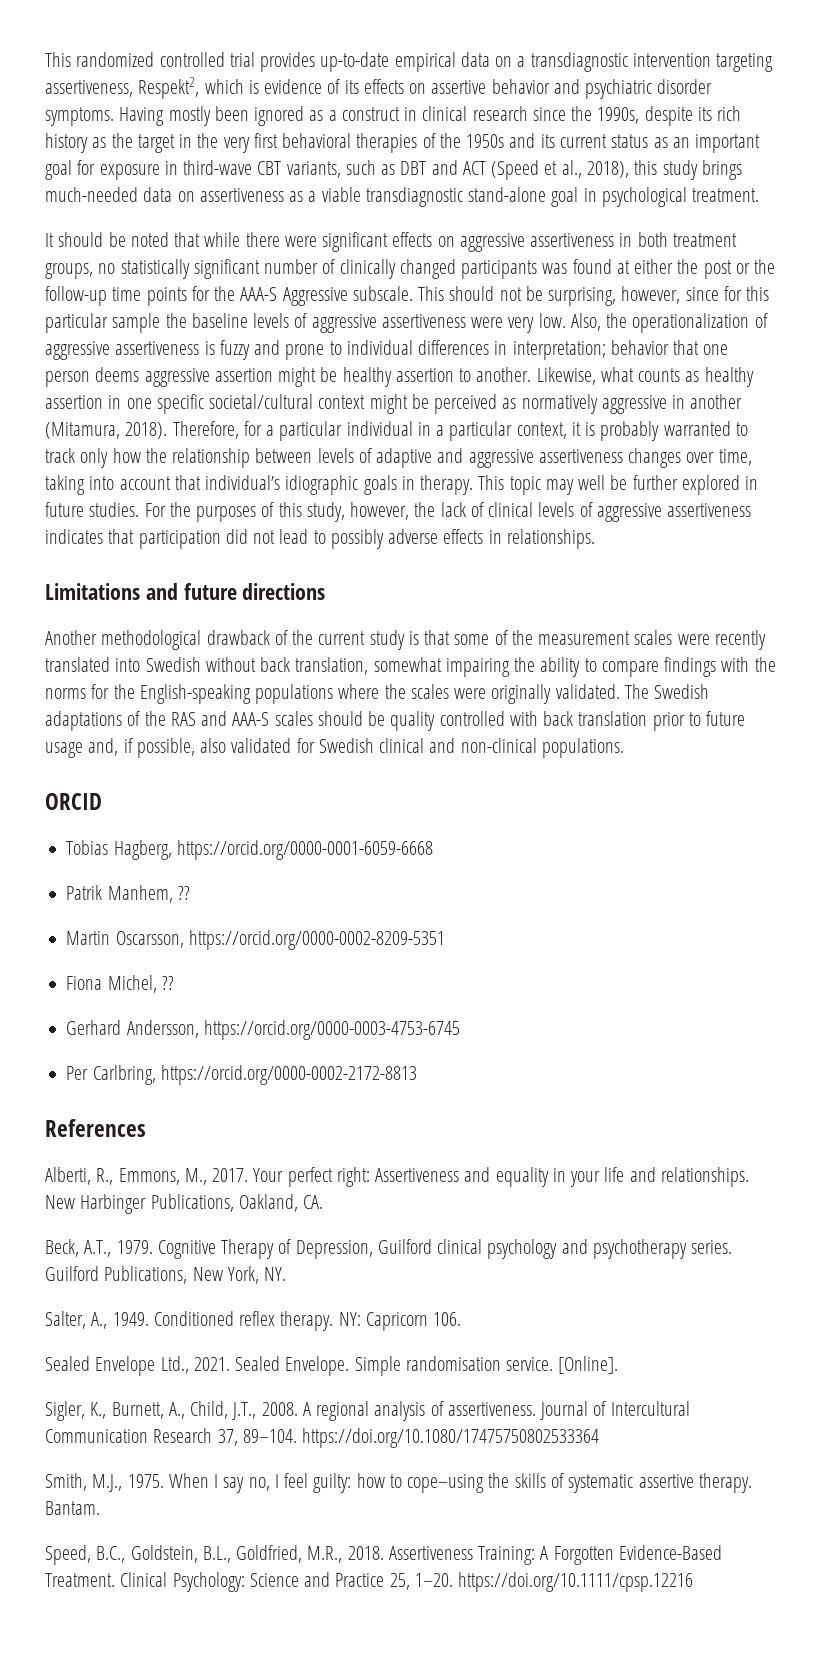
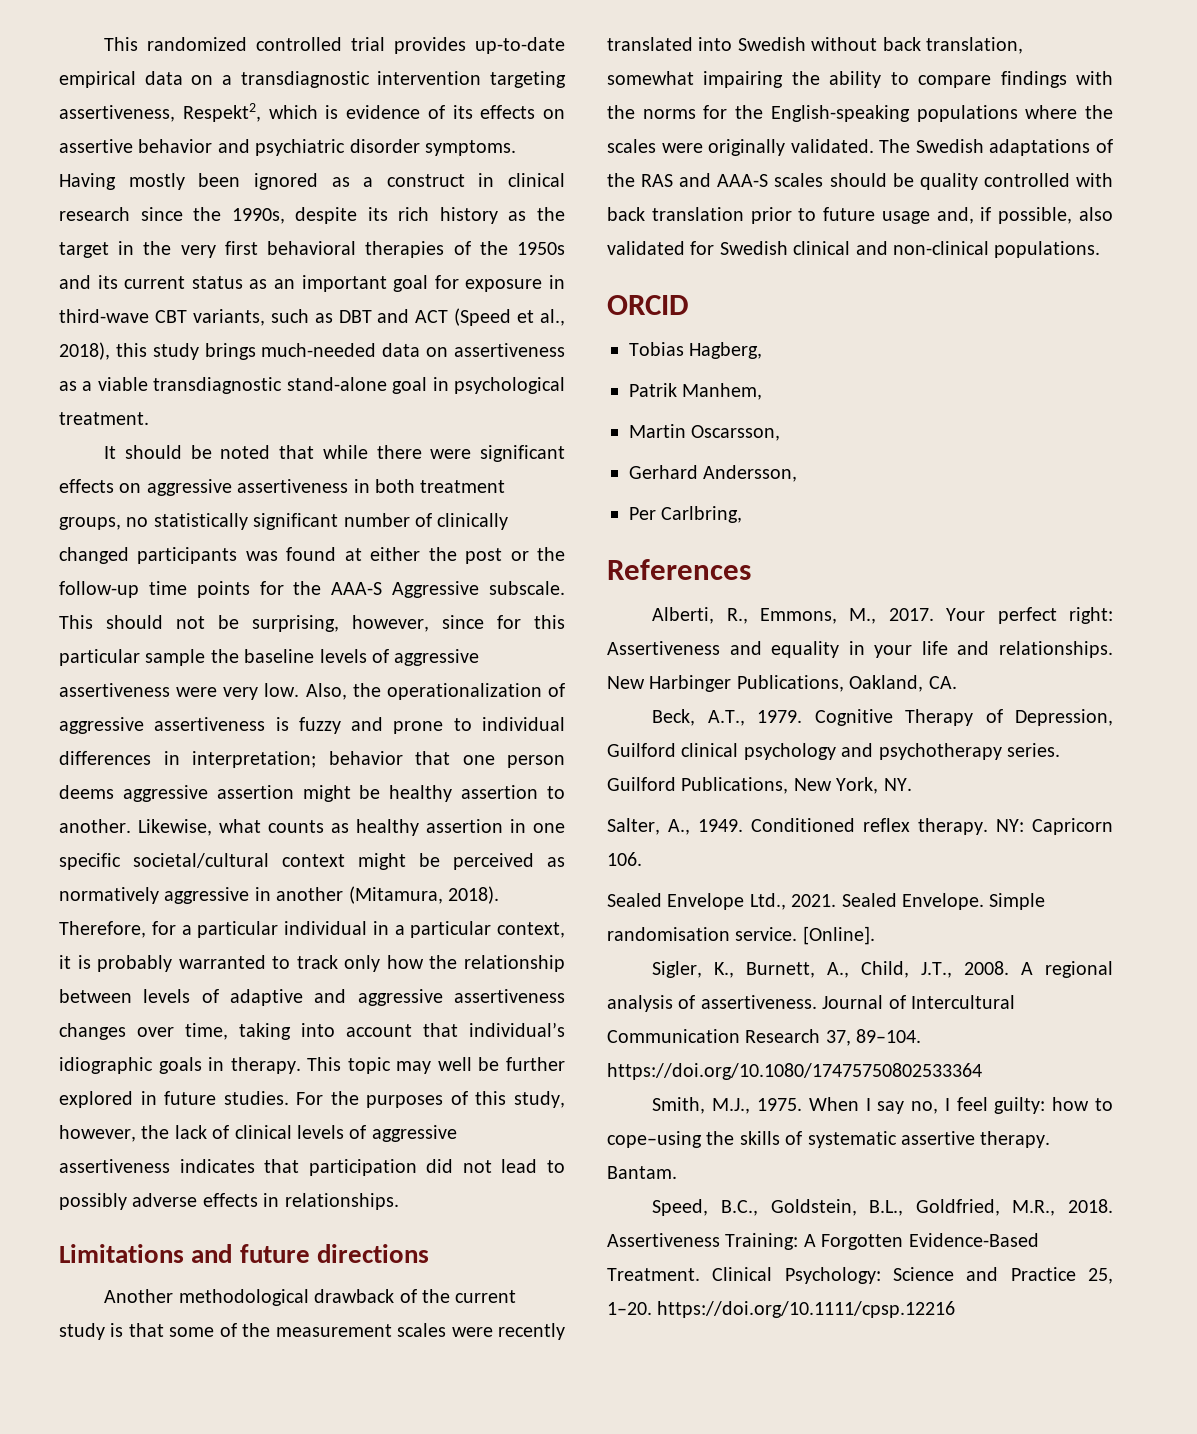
[176,840,433,860] https://orcid.org/0000-0001-6059-6668 -> (763, 350) none
[177,886,190,900] ?? -> (763, 391) none
[188,930,445,950] [66,975,174,993] https://orcid.org/0000-0002-8209-5351 // Fiona Michel, ?? -> (781, 433) none
[203,1020,460,1040] https://orcid.org/0000-0003-4753-6745 -> (798, 473) none
[160,1065,417,1085] https://orcid.org/0000-0002-2172-8813 -> (743, 514) none

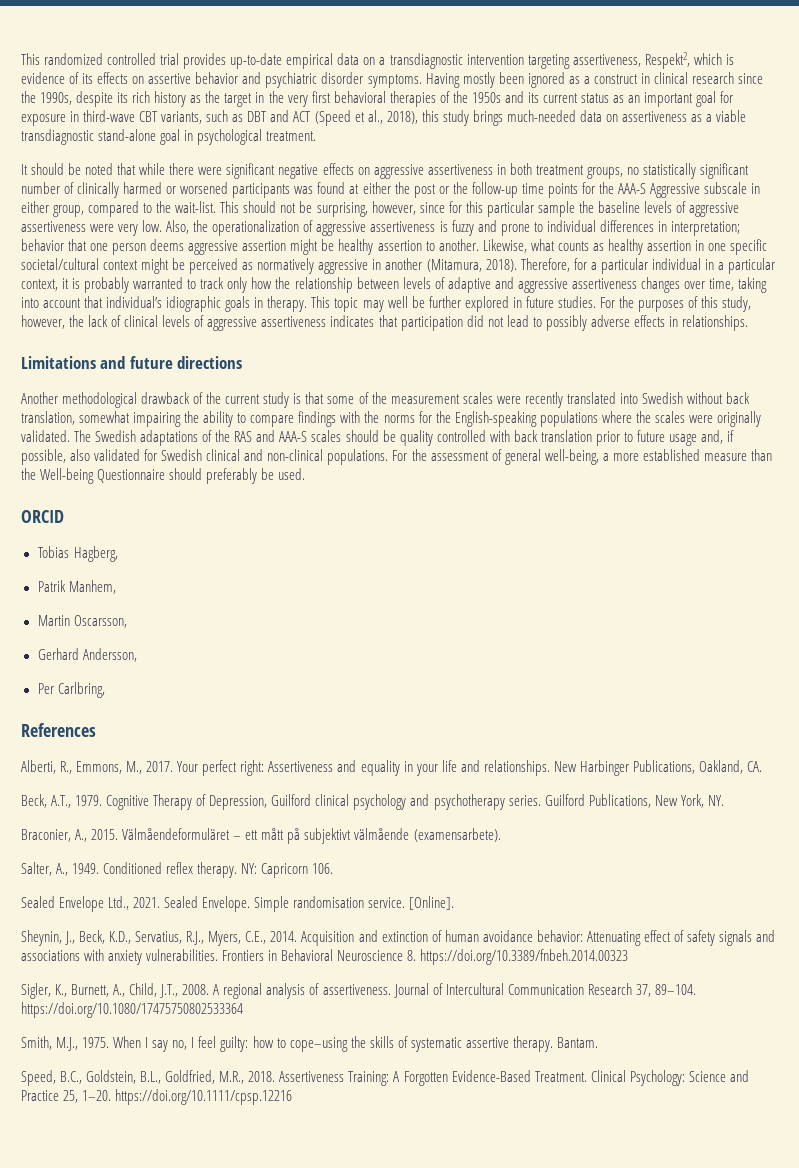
(565, 453) none -> [278,164,319,179] negative
[59,547,129,564] changed -> [123,182,229,194] harmed or worsened
[488,581,565,595] subscale. -> [704,182,761,194] [21,201,217,217] subscale in either group, compared to the wait-list.
(1101, 249) none -> [392,449,772,465] [21,468,306,484] For the assessment of general well-being, a more established measure than the Well-being Questionnaire should preferably be used.
(912, 784) none -> [21,828,501,844] // Braconier, A., 2015. Välmåendeformuläret – ett mått på subjektivt välmående (examensarbete).
(875, 935) none -> [21,930,776,946] [21,949,629,965] // Sheynin, J., Beck, K.D., Servatius, R.J., Myers, C.E., 2014. Acquisition and extinction of human avoidance behavior: Attenuating effect of safety signals and associations with anxiety vulnerabilities. Frontiers in Behavioral Neuroscience 8. https://doi.org/10.3389/fnbeh.2014.00323

